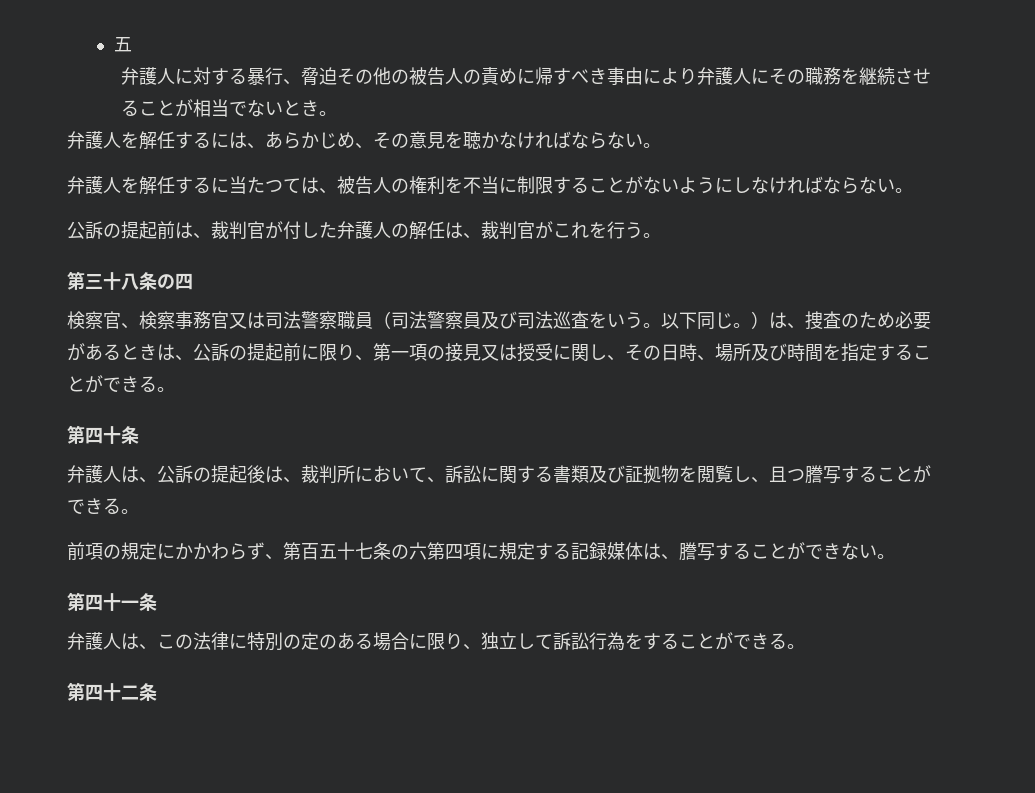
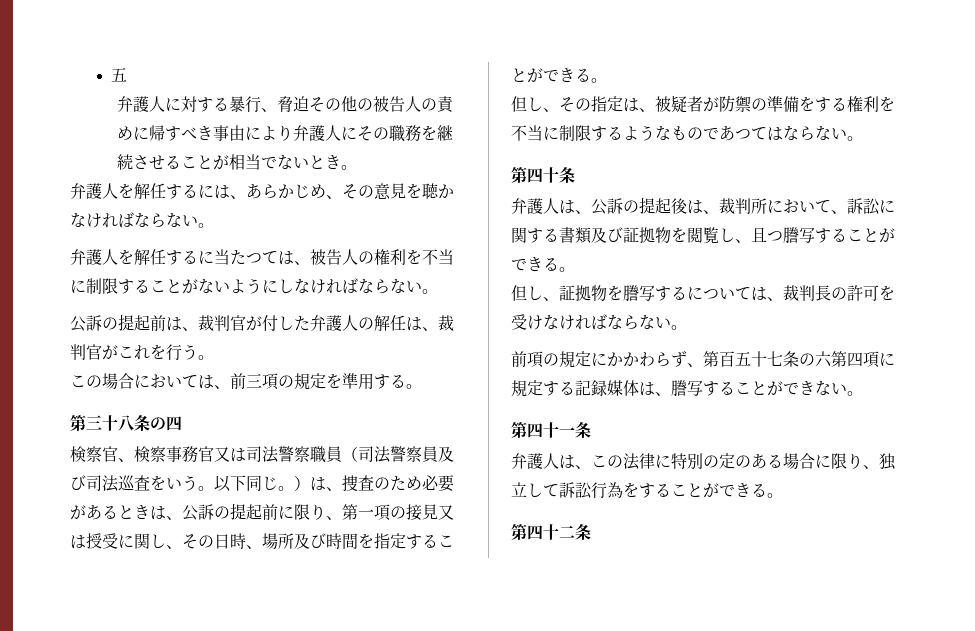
(661, 235) none -> [70,373,422,390] // この場合においては、前三項の規定を準用する。
(175, 389) none -> [511,95,895,113] [511,125,863,141] // 但し、その指定は、被疑者が防禦の準備をする権利を不当に制限するようなものであつてはならない。
(139, 511) none -> [511,285,895,302] [511,314,687,330] // 但し、証拠物を謄写するについては、裁判長の許可を受けなければならない。

